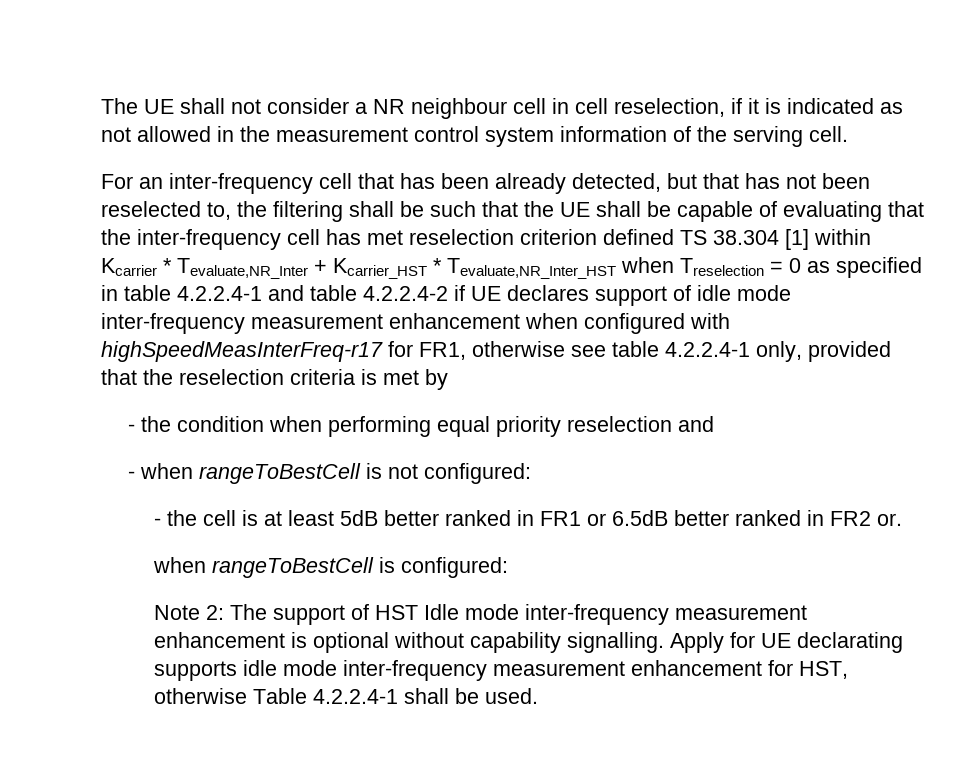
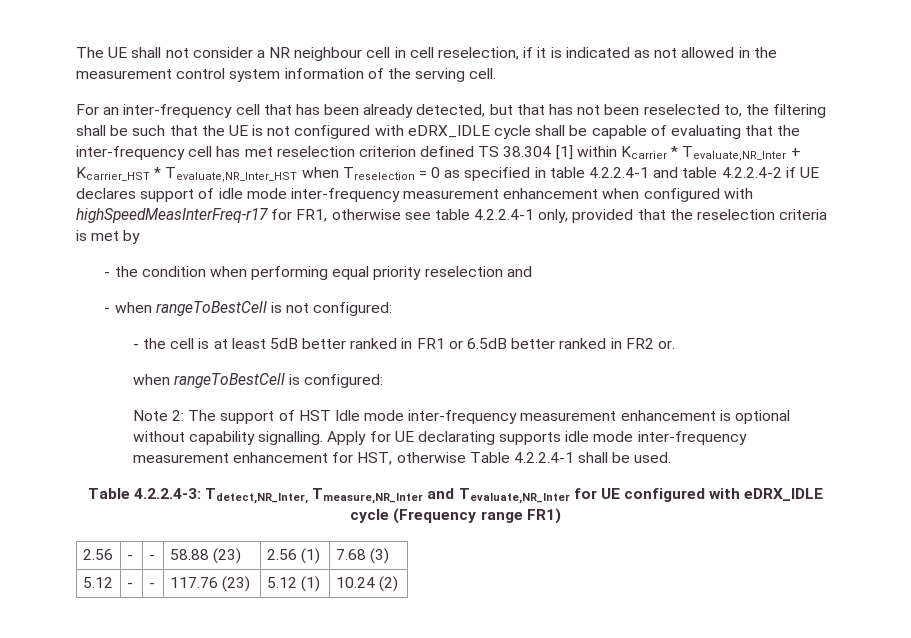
(590, 209) none -> [252,125,532,139] is not configured with eDRX_IDLE cycle
(539, 696) none -> [87,488,824,504] [350,508,561,524] [82,549,113,560] [126,555,133,560] [148,555,155,560] [169,548,242,564] [266,548,321,564] [335,548,390,564] [82,577,113,588] [126,583,133,588] [148,583,155,588] [169,576,251,592] [266,576,321,592] [335,576,399,592] // Table 4.2.2.4-3: Tdetect,NR_Inter, Tmeasure,NR_Inter and Tevaluate,NR_Inter for UE configured with eDRX_IDLE cycle (Frequency range FR1) // 2.56 | - | - | 58.88 (23) | 2.56 (1) | 7.68 (3) // 5.12 | - | - | 117.76 (23) | 5.12 (1) | 10.24 (2)

